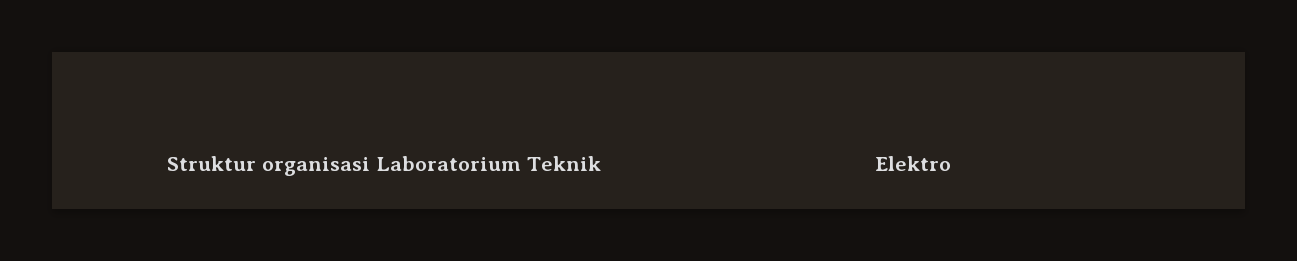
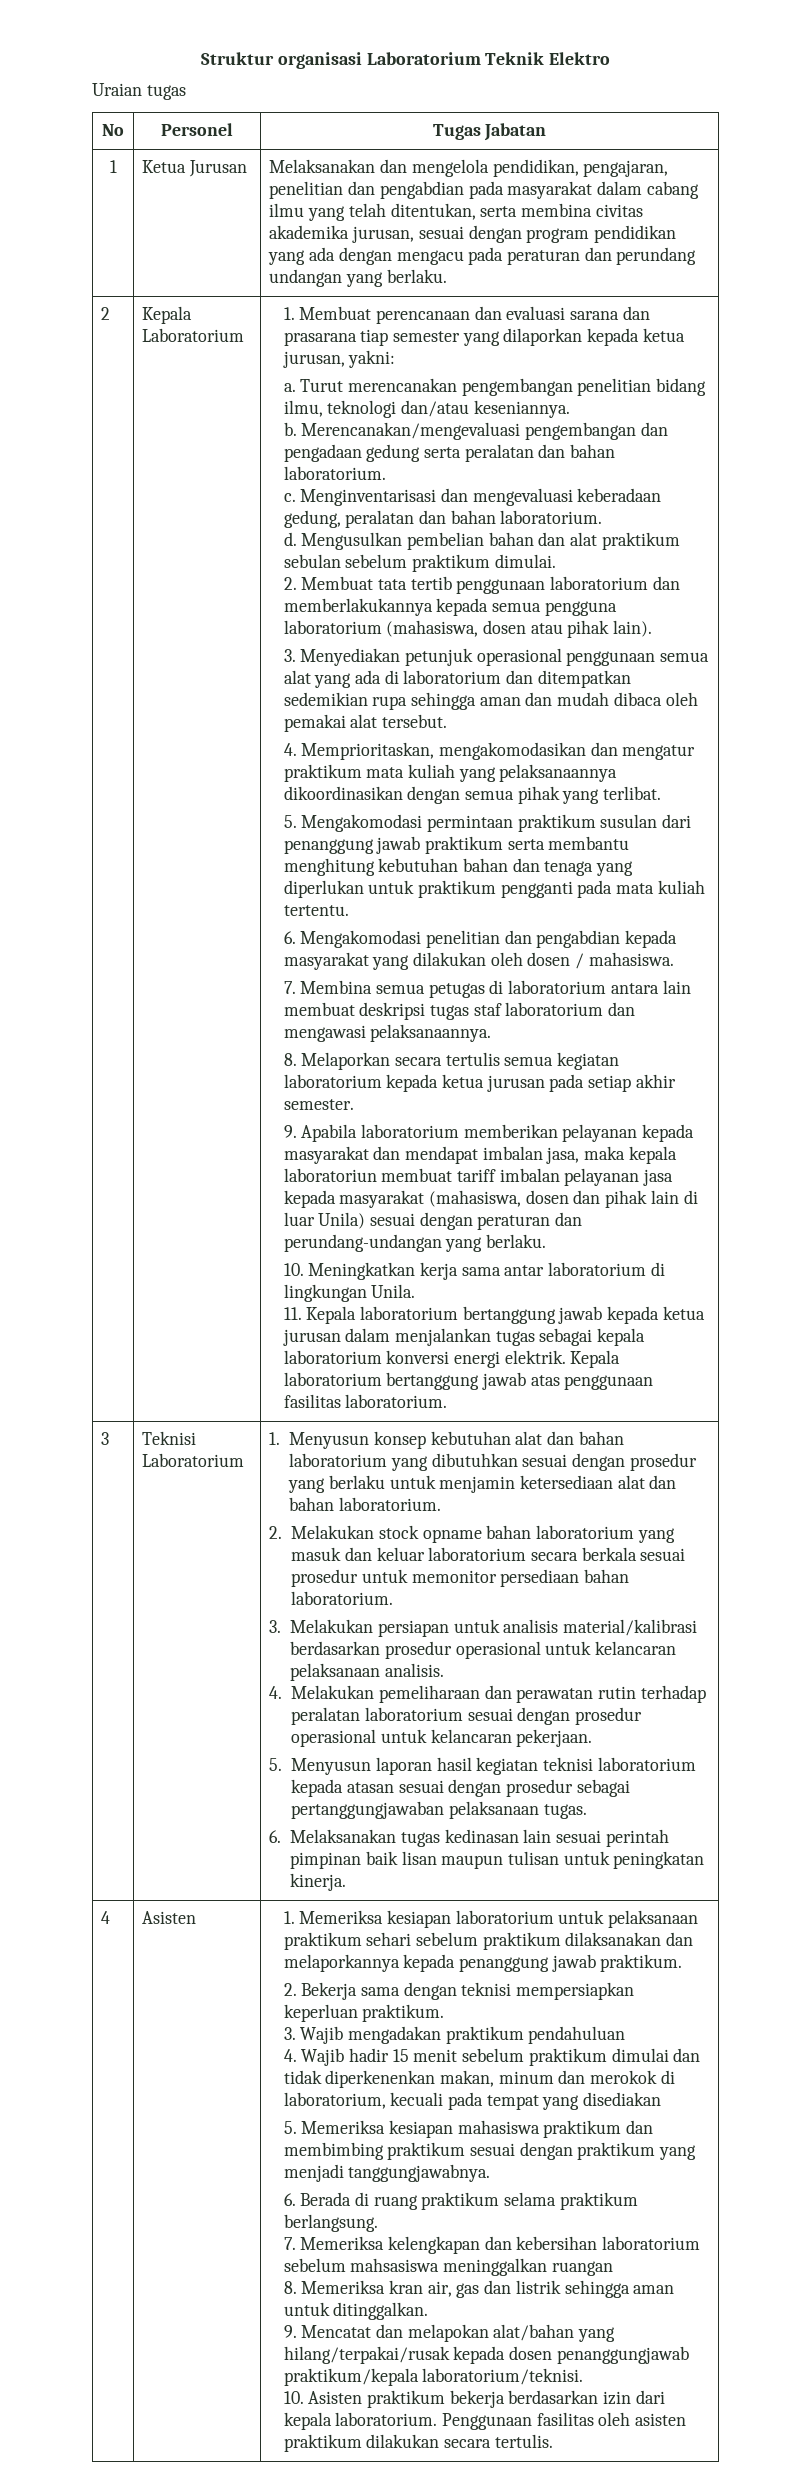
(951, 163) none -> [92,83,186,100] [102,124,124,136] [161,123,233,136] [432,123,547,141] [109,160,117,173] [142,160,248,177] [269,159,669,177] [269,181,699,199] [269,203,643,221] [269,225,676,243] [268,247,697,265] [269,269,447,287] [101,307,111,320] [142,306,193,324] [142,328,245,342] [283,306,650,324] [283,328,685,346] [282,350,396,368] [283,378,707,396] [283,400,570,418] [283,422,668,440] [283,444,616,462] [283,466,386,480] [283,488,662,506] [283,510,603,528] [283,532,680,550] [283,554,556,572] [283,576,680,594] [283,598,617,616] [283,620,653,638] [283,648,710,666] [283,670,631,688] [283,692,698,710] [283,714,447,732] [283,742,696,760] [283,764,618,782] [283,786,662,804] [283,814,692,832] [283,836,630,854] [283,858,634,876] [283,880,705,898] [283,905,349,916] [283,930,678,948] [283,952,674,970] [283,980,691,998] [283,1002,636,1020] [283,1024,492,1042] [283,1052,620,1070] [283,1074,676,1092] [283,1099,354,1110] [283,1124,695,1142] [283,1146,677,1164] [283,1168,674,1186] [283,1190,698,1208] [283,1212,583,1230] [283,1234,546,1252] [283,1262,665,1280] [283,1284,416,1302] [283,1306,705,1324] [282,1328,646,1346] [283,1350,621,1368] [283,1372,654,1390] [283,1394,448,1408] [101,1432,110,1445] [142,1431,197,1445] [142,1453,245,1467] [269,1431,624,1449] [289,1453,697,1471] [288,1475,677,1493] [289,1497,441,1511] [269,1525,675,1543] [291,1547,686,1561] [291,1569,630,1587] [291,1591,394,1605] [269,1619,698,1637] [290,1641,677,1659] [290,1663,444,1681] [269,1685,706,1703] [291,1707,643,1725] [291,1729,593,1747] [269,1757,696,1775] [291,1779,630,1797] [291,1801,587,1819] [269,1829,669,1847] [290,1851,705,1869] [290,1873,347,1891] [101,1911,111,1924] [142,1911,197,1924] [283,1910,699,1928] [283,1932,694,1950] [283,1954,683,1972] [283,1982,635,2000] [283,2004,445,2022] [283,2026,626,2044] [283,2048,701,2066] [283,2070,675,2088] [283,2092,662,2110] [283,2120,654,2138] [283,2142,697,2160] [283,2164,491,2182] [283,2192,638,2210] [283,2214,378,2232] [283,2236,701,2254] [283,2258,613,2276] [283,2280,675,2298] [283,2302,429,2320] [283,2324,616,2342] [283,2346,689,2364] [283,2368,584,2386] [283,2390,665,2408] [283,2412,687,2430] [283,2434,553,2452] // Uraian tugas // No | Personel | Tugas Jabatan // 1 | Ketua Jurusan | Melaksanakan dan mengelola pendidikan, pengajaran, penelitian dan pengabdian pada masyarakat dalam cabang ilmu yang telah ditentukan, serta membina civitas akademika jurusan, sesuai dengan program pendidikan yang ada dengan mengacu pada peraturan dan perundang undangan yang berlaku. // 2 | Kepala Laboratorium | 1. Membuat perencanaan dan evaluasi sarana dan prasarana tiap semester yang dilaporkan kepada ketua jurusan, yakni: // a. Turut merencanakan pengembangan penelitian bidang ilmu, teknologi dan/atau keseniannya. // b. Merencanakan/mengevaluasi pengembangan dan pengadaan gedung serta peralatan dan bahan laboratorium. // c. Menginventarisasi dan mengevaluasi keberadaan gedung, peralatan dan bahan laboratorium. // d. Mengusulkan pembelian bahan dan alat praktikum sebulan sebelum praktikum dimulai. // 2. Membuat tata tertib penggunaan laboratorium dan memberlakukannya kepada semua pengguna laboratorium (mahasiswa, dosen atau pihak lain). // 3. Menyediakan petunjuk operasional penggunaan semua alat yang ada di laboratorium dan ditempatkan sedemikian rupa sehingga aman dan mudah dibaca oleh pemakai alat tersebut. // 4. Memprioritaskan, mengakomodasikan dan mengatur praktikum mata kuliah yang pelaksanaannya dikoordinasikan dengan semua pihak yang terlibat. // 5. Mengakomodasi permintaan praktikum susulan dari penanggung jawab praktikum serta membantu menghitung kebutuhan bahan dan tenaga yang diperlukan untuk praktikum pengganti pada mata kuliah tertentu. // 6. Mengakomodasi penelitian dan pengabdian kepada masyarakat yang dilakukan oleh dosen / mahasiswa. // 7. Membina semua petugas di laboratorium antara lain membuat deskripsi tugas staf laboratorium dan mengawasi pelaksanaannya. // 8. Melaporkan secara tertulis semua kegiatan laboratorium kepada ketua jurusan pada setiap akhir semester. // 9. Apabila laboratorium memberikan pelayanan kepada masyarakat dan mendapat imbalan jasa, maka kepala laboratoriun membuat tariff imbalan pelayanan jasa kepada masyarakat (mahasiswa, dosen dan pihak lain di luar Unila) sesuai dengan peraturan dan perundang-undangan yang berlaku. // 10. Meningkatkan kerja sama antar laboratorium di lingkungan Unila. // 11. Kepala laboratorium bertanggung jawab kepada ketua jurusan dalam menjalankan tugas sebagai kepala laboratorium konversi energi elektrik. Kepala laboratorium bertanggung jawab atas penggunaan fasilitas laboratorium. // 3 | Teknisi Laboratorium | 1. Menyusun konsep kebutuhan alat dan bahan laboratorium yang dibutuhkan sesuai dengan prosedur yang berlaku untuk menjamin ketersediaan alat dan bahan laboratorium. // 2. Melakukan stock opname bahan laboratorium yang masuk dan keluar laboratorium secara berkala sesuai prosedur untuk memonitor persediaan bahan laboratorium. // 3. Melakukan persiapan untuk analisis material/kalibrasi berdasarkan prosedur operasional untuk kelancaran pelaksanaan analisis. // 4. Melakukan pemeliharaan dan perawatan rutin terhadap peralatan laboratorium sesuai dengan prosedur operasional untuk kelancaran pekerjaan. // 5. Menyusun laporan hasil kegiatan teknisi laboratorium kepada atasan sesuai dengan prosedur sebagai pertanggungjawaban pelaksanaan tugas. // 6. Melaksanakan tugas kedinasan lain sesuai perintah pimpinan baik lisan maupun tulisan untuk peningkatan kinerja. // 4 | Asisten | 1. Memeriksa kesiapan laboratorium untuk pelaksanaan praktikum sehari sebelum praktikum dilaksanakan dan melaporkannya kepada penanggung jawab praktikum. // 2. Bekerja sama dengan teknisi mempersiapkan keperluan praktikum. // 3. Wajib mengadakan praktikum pendahuluan // 4. Wajib hadir 15 menit sebelum praktikum dimulai dan tidak diperkenenkan makan, minum dan merokok di laboratorium, kecuali pada tempat yang disediakan // 5. Memeriksa kesiapan mahasiswa praktikum dan membimbing praktikum sesuai dengan praktikum yang menjadi tanggungjawabnya. // 6. Berada di ruang praktikum selama praktikum berlangsung. // 7. Memeriksa kelengkapan dan kebersihan laboratorium sebelum mahsasiswa meninggalkan ruangan // 8. Memeriksa kran air, gas dan listrik sehingga aman untuk ditinggalkan. // 9. Mencatat dan melapokan alat/bahan yang hilang/terpakai/rusak kepada dosen penanggungjawab praktikum/kepala laboratorium/teknisi. // 10. Asisten praktikum bekerja berdasarkan izin dari kepala laboratorium. Penggunaan fasilitas oleh asisten praktikum dilakukan secara tertulis.

